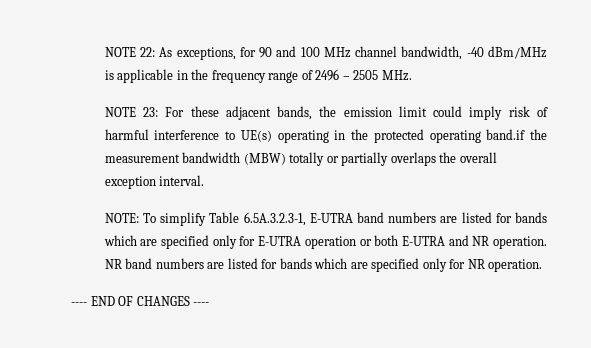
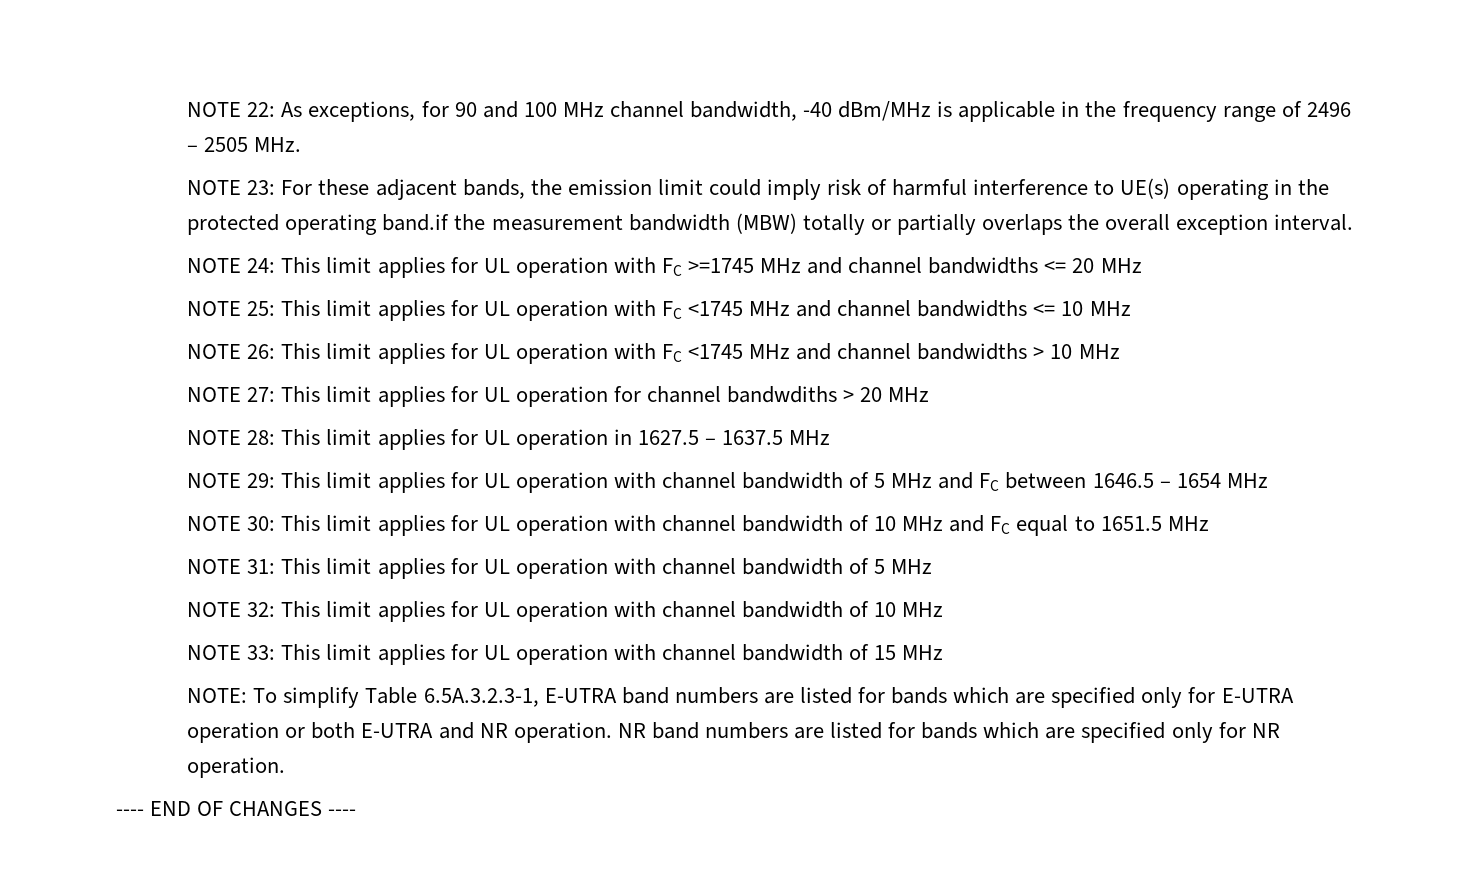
(205, 180) none -> [187,257,1142,278] [187,300,1131,321] [187,343,1120,364] [187,386,930,407] [187,429,831,450] [187,472,1268,493] [187,515,1209,536] [187,558,933,579] [187,601,944,622] [187,644,944,665] // NOTE 24: This limit applies for UL operation with FC >=1745 MHz and channel bandwidths <= 20 MHz // NOTE 25: This limit applies for UL operation with FC <1745 MHz and channel bandwidths <= 10 MHz // NOTE 26: This limit applies for UL operation with FC <1745 MHz and channel bandwidths > 10 MHz // NOTE 27: This limit applies for UL operation for channel bandwdiths > 20 MHz // NOTE 28: This limit applies for UL operation in 1627.5 – 1637.5 MHz // NOTE 29: This limit applies for UL operation with channel bandwidth of 5 MHz and FC between 1646.5 – 1654 MHz // NOTE 30: This limit applies for UL operation with channel bandwidth of 10 MHz and FC equal to 1651.5 MHz // NOTE 31: This limit applies for UL operation with channel bandwidth of 5 MHz // NOTE 32: This limit applies for UL operation with channel bandwidth of 10 MHz // NOTE 33: This limit applies for UL operation with channel bandwidth of 15 MHz

